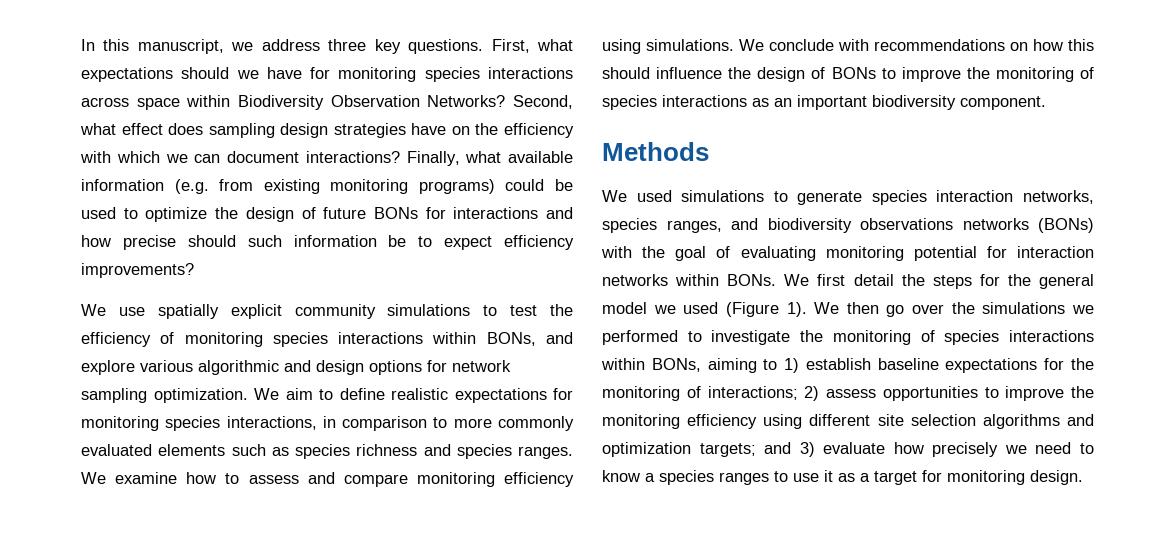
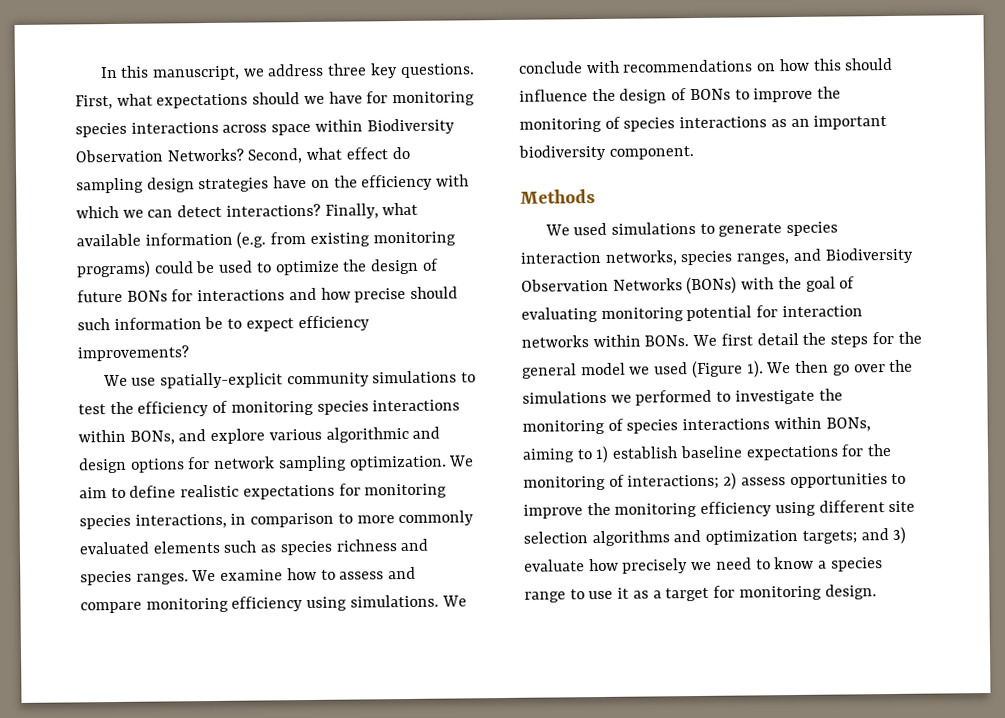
[168,123,204,135] does -> [391,146,410,160] do
[227,151,299,163] document -> [177,204,223,218] detect
[157,304,282,319] spatially explicit -> [159,372,283,389] spatially-explicit
[767,218,1029,233] biodiversity observations networks -> [824,247,914,264] [521,278,683,292] Biodiversity Observation Networks
[719,472,769,485] ranges -> [524,591,566,603] range

